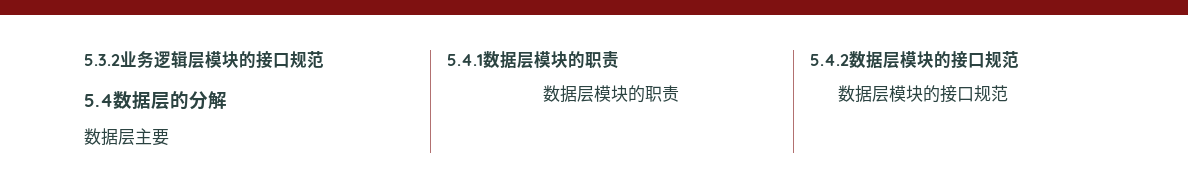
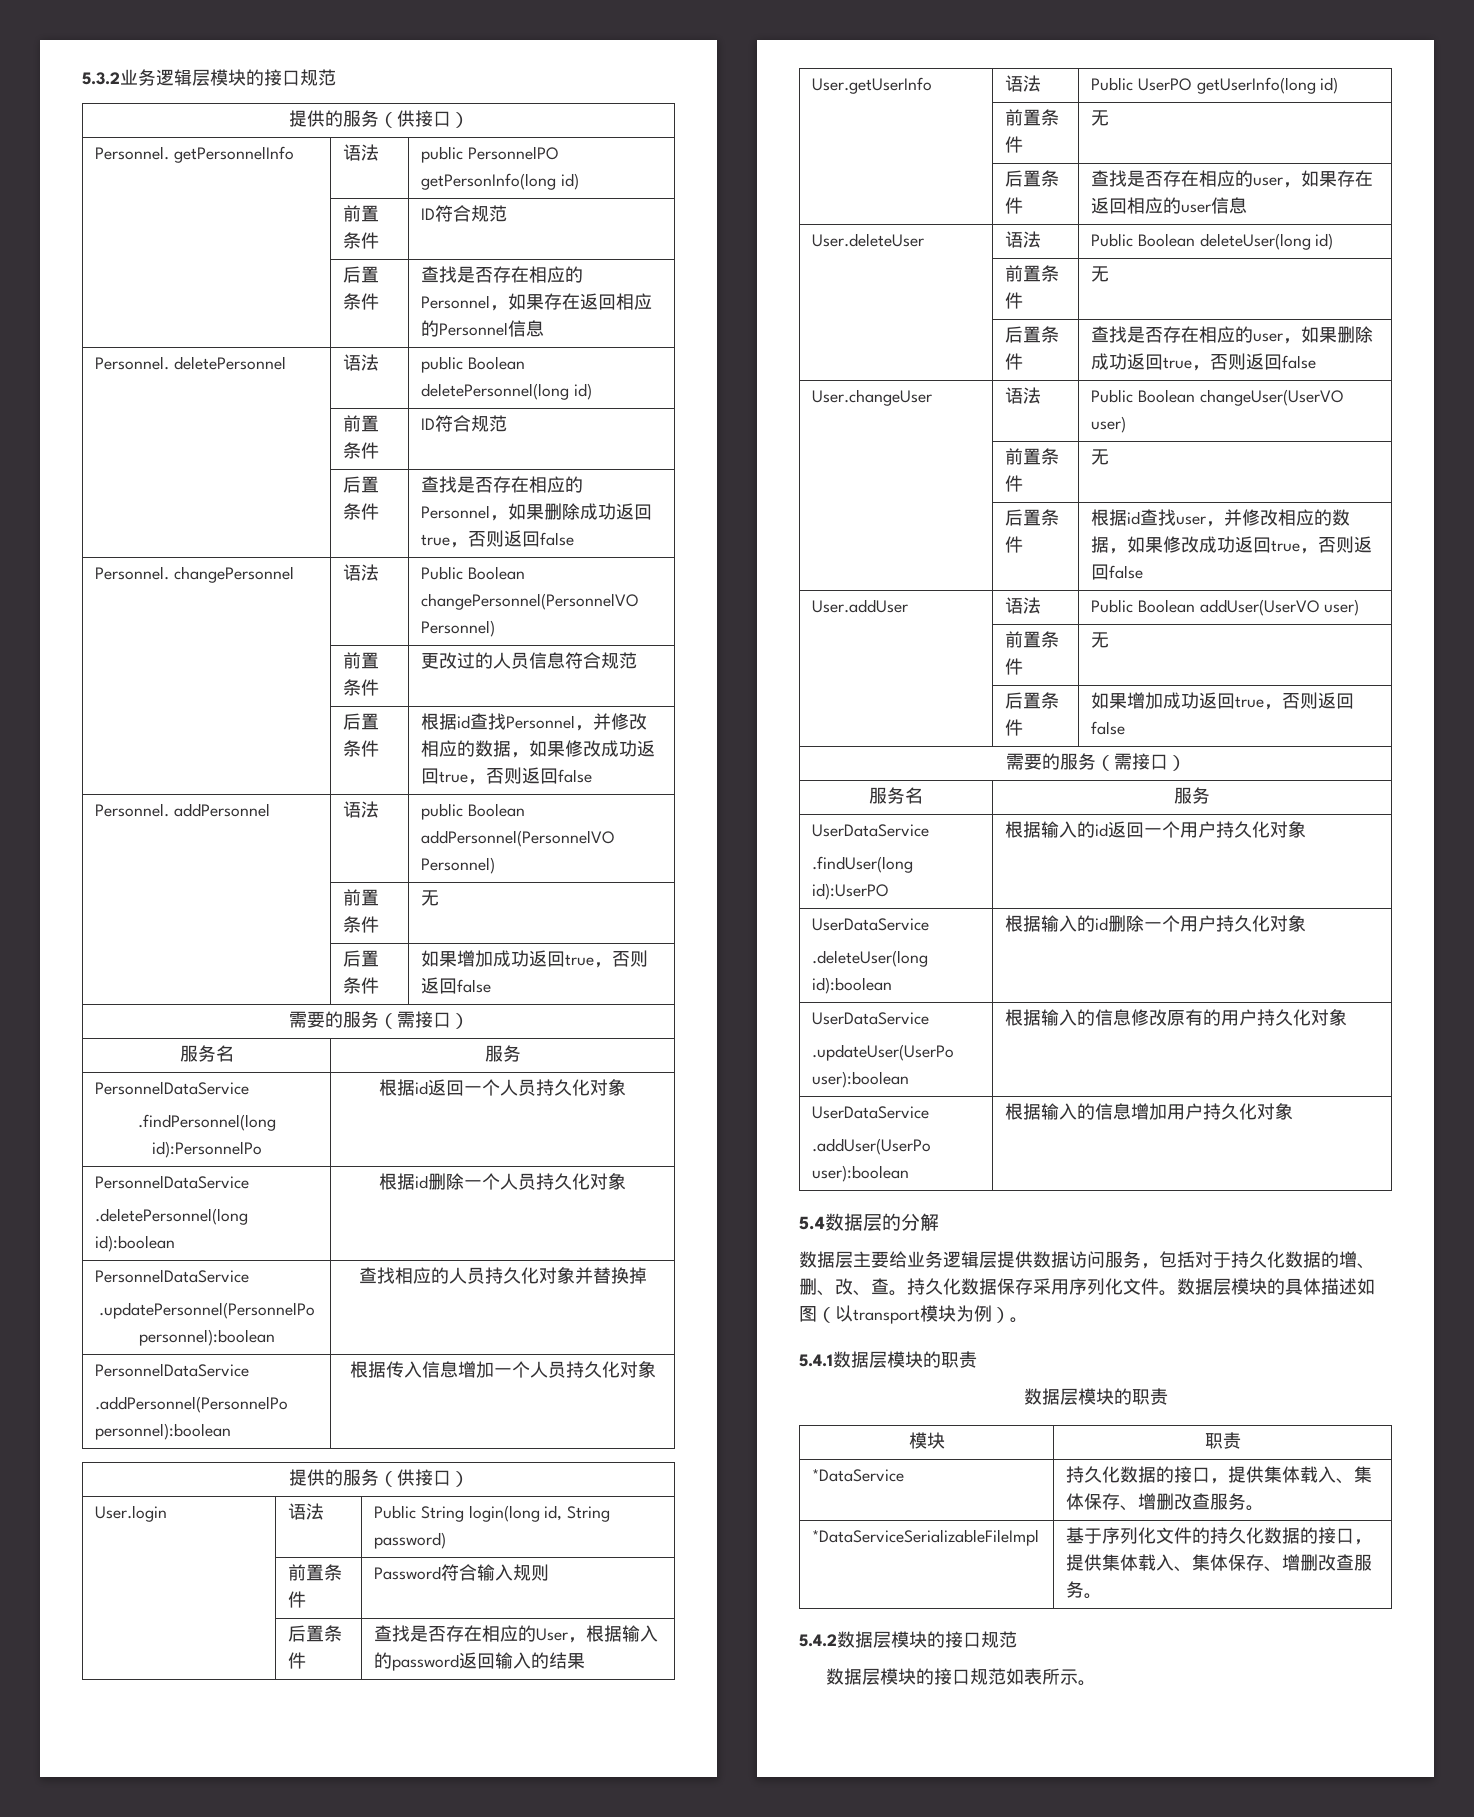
(324, 60) none -> [288,110,469,128] [95,146,294,163] [343,144,380,161] [421,146,559,163] [421,173,579,190] [343,205,380,222] [343,232,380,249] [421,205,508,222] [343,266,380,283] [343,293,380,310] [421,266,584,283] [421,293,653,311] [421,320,545,337] [95,356,286,370] [343,354,380,371] [421,356,525,373] [421,383,592,400] [343,415,380,432] [343,442,380,459] [421,415,508,432] [343,476,380,493] [343,503,380,520] [421,476,584,493] [421,503,653,521] [421,530,575,548] [95,566,294,583] [343,564,380,581] [421,566,525,580] [421,593,640,610] [421,620,496,637] [343,652,380,669] [343,679,380,696] [421,652,638,669] [343,713,380,730] [343,740,380,757] [421,713,648,731] [421,740,656,758] [421,767,593,785] [95,803,270,817] [343,801,380,818] [421,803,525,820] [421,830,616,847] [421,857,496,874] [343,889,380,906] [343,916,380,933] [421,890,440,906] [343,950,380,967] [343,977,380,994] [421,950,649,968] [421,977,492,994] [288,1011,469,1029] [179,1045,234,1062] [484,1045,521,1062] [95,1081,250,1095] [137,1114,276,1131] [151,1141,262,1158] [379,1079,626,1096] [95,1175,250,1189] [95,1208,249,1225] [95,1235,176,1252] [379,1173,626,1190] [95,1269,250,1283] [98,1302,315,1319] [138,1329,275,1346] [358,1267,647,1284] [95,1363,250,1377] [95,1396,289,1413] [95,1423,232,1440] [349,1361,656,1378] [288,1469,469,1487] [95,1505,168,1522] [288,1503,325,1520] [374,1505,611,1522] [374,1532,447,1549] [288,1564,343,1581] [288,1591,307,1608] [374,1564,550,1581] [288,1625,343,1642] [288,1652,307,1669] [374,1625,659,1643] [374,1652,586,1671] [812,77,933,94] [1005,75,1042,92] [1091,77,1339,94] [1005,109,1060,126] [1005,136,1024,153] [1091,110,1110,126] [1005,170,1060,187] [1005,197,1024,214] [1091,170,1374,188] [1091,197,1248,214] [812,233,925,247] [1005,231,1042,248] [1091,233,1334,250] [1005,265,1060,282] [1005,292,1024,309] [1091,266,1110,282] [1005,326,1060,343] [1005,353,1024,370] [1091,326,1374,344] [1091,353,1317,371] [812,389,933,406] [1005,387,1042,404] [1091,389,1344,406] [1091,416,1127,433] [1005,448,1060,465] [1005,475,1024,492] [1091,449,1110,465] [1005,509,1060,526] [1005,536,1024,553] [1091,509,1351,527] [1091,536,1373,554] [1091,564,1144,580] [812,599,909,613] [1005,597,1042,614] [1091,599,1360,616] [1005,631,1060,648] [1005,658,1024,675] [1091,632,1110,648] [1005,692,1060,709] [1005,719,1024,736] [1091,692,1355,710] [1091,721,1126,735] [1005,753,1186,771] [869,787,923,804] [1174,787,1210,804] [812,824,930,837] [812,856,914,873] [812,883,890,900] [1005,821,1307,838] [812,918,930,931] [812,950,929,967] [812,977,893,994] [1005,915,1307,932] [812,1012,930,1025] [812,1044,955,1061] [812,1071,910,1088] [1005,1009,1348,1026] [812,1106,930,1119] [812,1138,932,1155] [812,1165,910,1182] [1005,1103,1294,1120] // 提供的服务（供接口） // Personnel. getPersonnelInfo | 语法 | public PersonnelPO getPersonInfo(long id) // | 前置条件 | ID符合规范 // | 后置条件 | 查找是否存在相应的Personnel，如果存在返回相应的Personnel信息 // Personnel. deletePersonnel | 语法 | public Boolean deletePersonnel(long id) // | 前置条件 | ID符合规范 // | 后置条件 | 查找是否存在相应的Personnel，如果删除成功返回true，否则返回false // Personnel. changePersonnel | 语法 | Public Boolean changePersonnel(PersonnelVO Personnel) // | 前置条件 | 更改过的人员信息符合规范 // | 后置条件 | 根据id查找Personnel，并修改相应的数据，如果修改成功返回true，否则返回false // Personnel. addPersonnel | 语法 | public Boolean addPersonnel(PersonnelVO Personnel) // | 前置条件 | 无 // | 后置条件 | 如果增加成功返回true，否则返回false // 需要的服务（需接口） // 服务名 | 服务 // PersonnelDataService // .findPersonnel(long id):PersonnelPo | 根据id返回一个人员持久化对象 // PersonnelDataService // .deletePersonnel(long id):boolean | 根据id删除一个人员持久化对象 // PersonnelDataService // .updatePersonnel(PersonnelPo personnel):boolean | 查找相应的人员持久化对象并替换掉 // PersonnelDataService // .addPersonnel(PersonnelPo personnel):boolean | 根据传入信息增加一个人员持久化对象 // 提供的服务（供接口） // User.login | 语法 | Public String login(long id, String password) // | 前置条件 | Password符合输入规则 // | 后置条件 | 查找是否存在相应的User，根据输入的password返回输入的结果 // User.getUserInfo | 语法 | Public UserPO getUserInfo(long id) // | 前置条件 | 无 // | 后置条件 | 查找是否存在相应的user，如果存在返回相应的user信息 // User.deleteUser | 语法 | Public Boolean deleteUser(long id) // | 前置条件 | 无 // | 后置条件 | 查找是否存在相应的user，如果删除成功返回true，否则返回false // User.changeUser | 语法 | Public Boolean changeUser(UserVO user) // | 前置条件 | 无 // | 后置条件 | 根据id查找user，并修改相应的数据，如果修改成功返回true，否则返回false // User.addUser | 语法 | Public Boolean addUser(UserVO user) // | 前置条件 | 无 // | 后置条件 | 如果增加成功返回true，否则返回false // 需要的服务（需接口） // 服务名 | 服务 // UserDataService // .findUser(long id):UserPO | 根据输入的id返回一个用户持久化对象 // UserDataService // .deleteUser(long id):boolean | 根据输入的id删除一个用户持久化对象 // UserDataService // .updateUser(UserPo user):boolean | 根据输入的信息修改原有的用户持久化对象 // UserDataService // .addUser(UserPo user):boolean | 根据输入的信息增加用户持久化对象
(169, 137) none -> [889,1251,1375,1269] [799,1278,1375,1296] [799,1305,1028,1324] 给业务逻辑层提供数据访问服务，包括对于持久化数据的增、删、改、查。持久化数据保存采用序列化文件。数据层模块的具体描述如图（以transport模块为例）。
(679, 93) none -> [908,1432,945,1449] [1204,1432,1241,1449] [812,1469,905,1482] [1066,1466,1373,1484] [1066,1493,1265,1511] [812,1529,1040,1546] [1066,1527,1373,1545] [1066,1554,1373,1572] [1066,1581,1103,1599] // 模块 | 职责 // *DataService | 持久化数据的接口，提供集体载入、集体保存、增删改查服务。 // *DataServiceSerializableFileImpl | 基于序列化文件的持久化数据的接口，提供集体载入、集体保存、增删改查服务。
(1008, 93) none -> [1006,1668,1097,1686] 如表所示。

